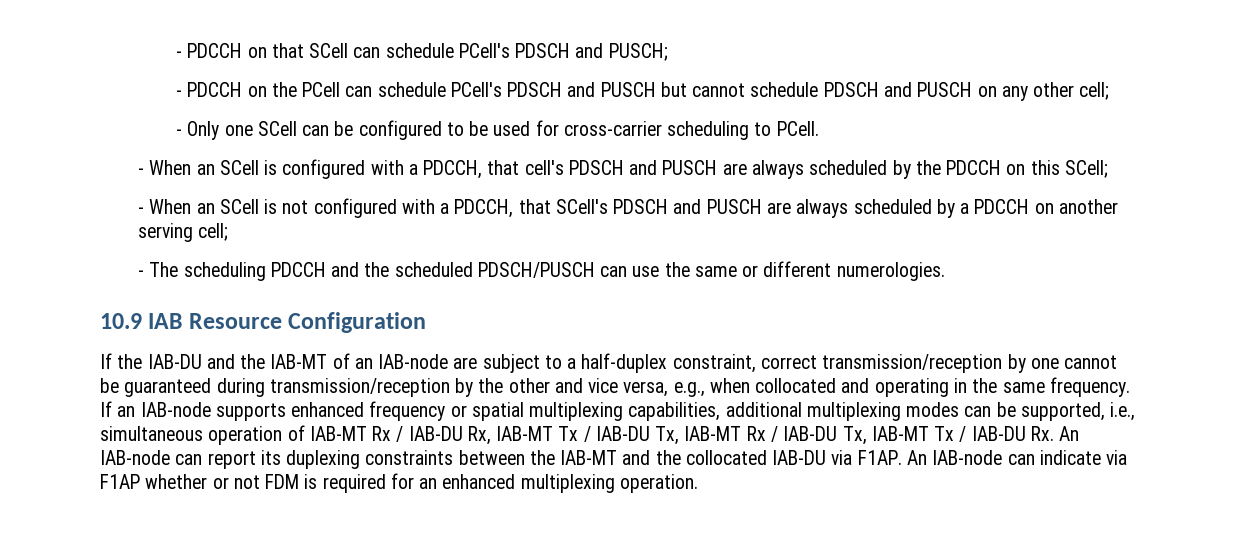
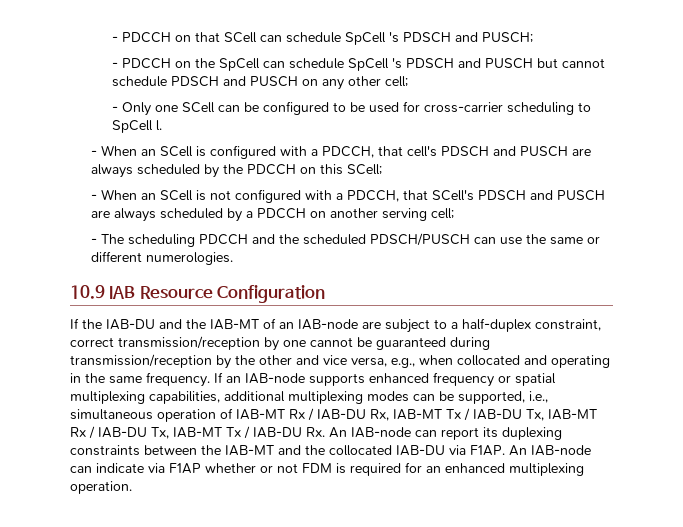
[458,43,510,58] PCell's -> [345,32,400,45] SpCell 's
[302,82,502,97] PCell can schedule PCell's -> [219,58,403,71] SpCell can schedule SpCell 's
[776,121,819,136] PCell. -> [112,120,163,133] SpCell l.

